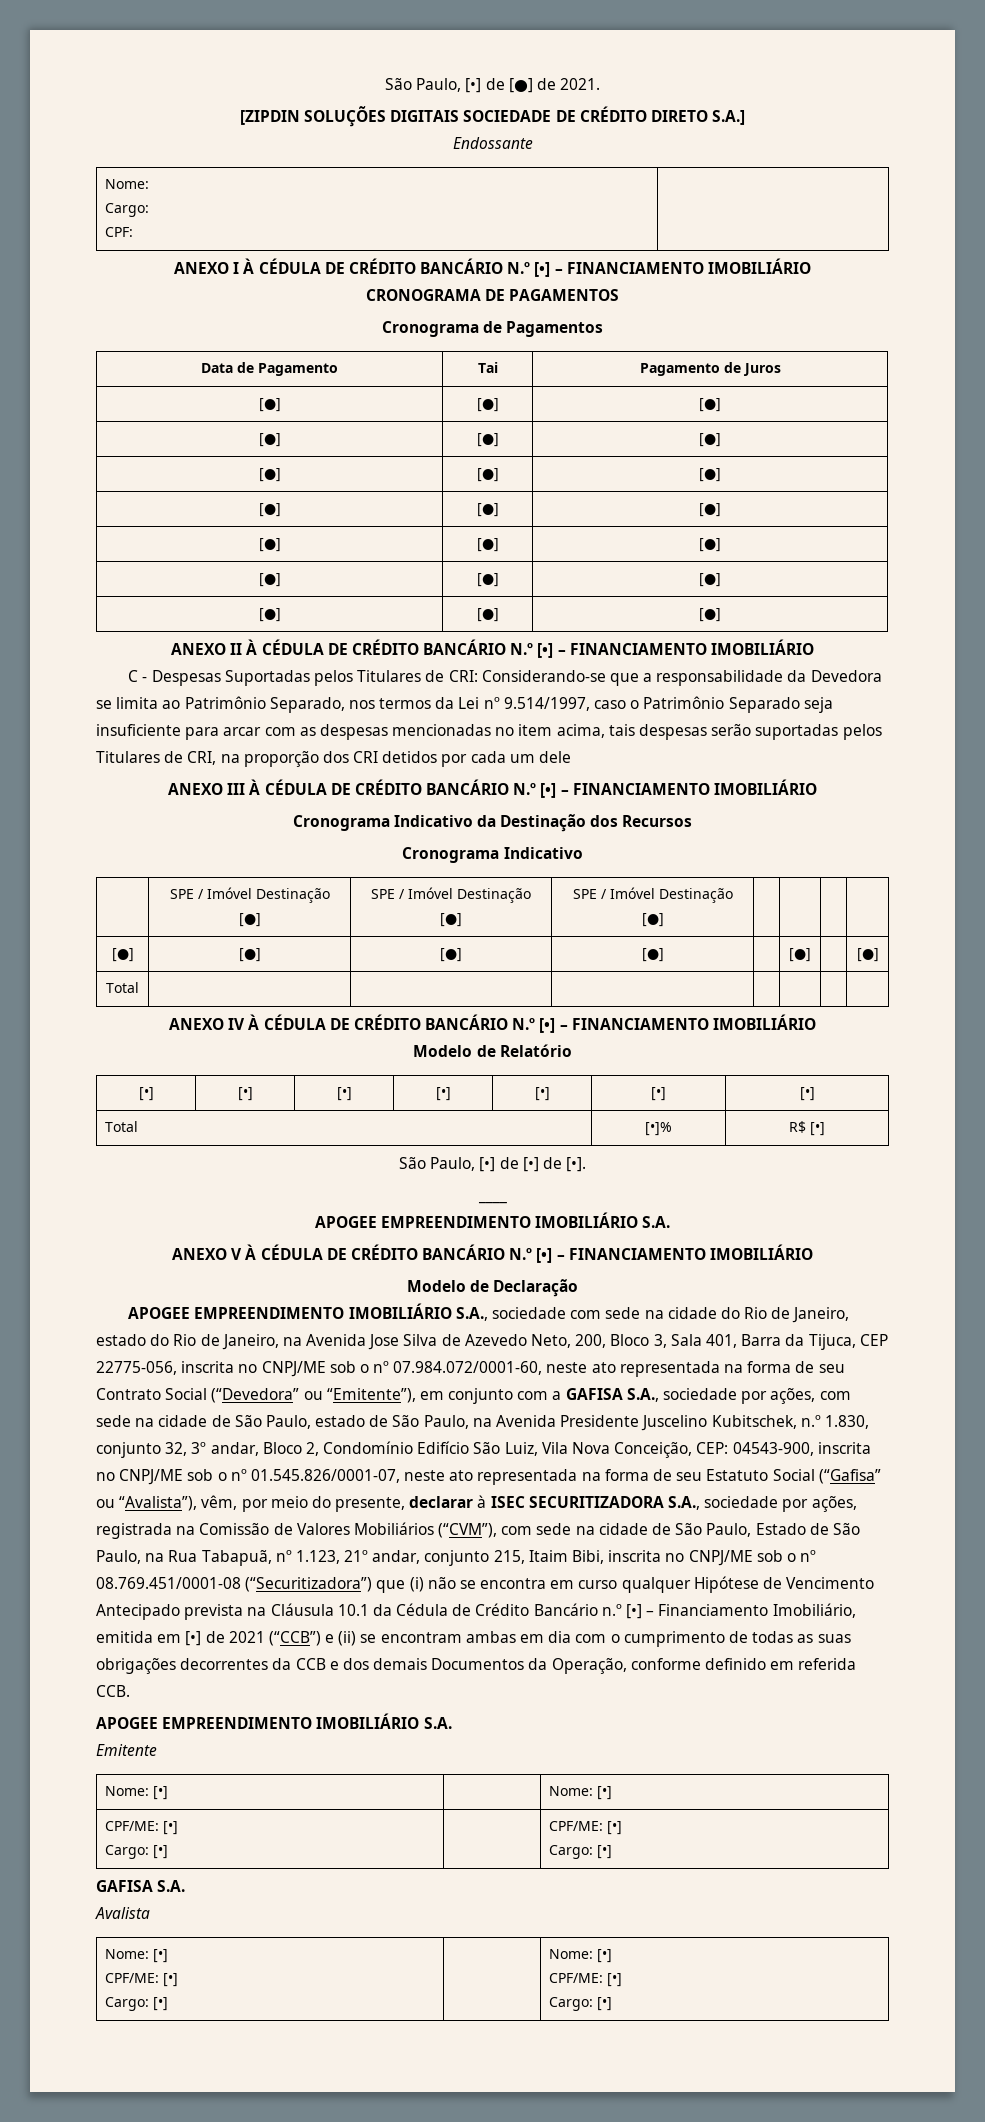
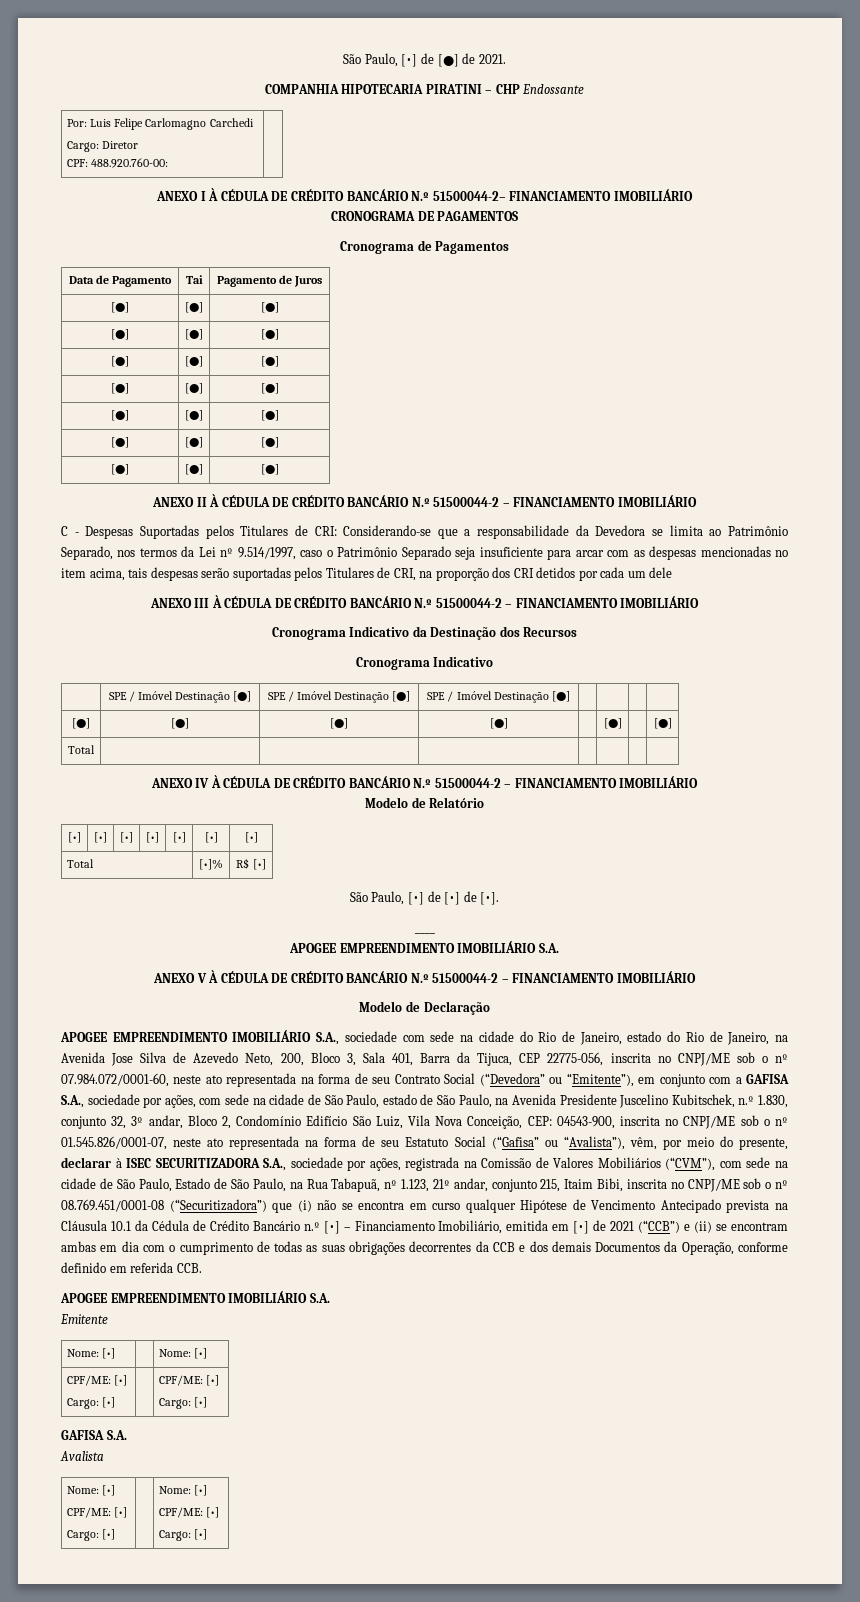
[239,106,746,127] [452,137,533,149] [105,179,150,189] [105,203,150,217] [ZIPDIN SOLUÇÕES DIGITAIS SOCIEDADE DE CRÉDITO DIRETO S.A.] // Endossante // Nome: // Cargo: -> [264,84,585,94] [67,118,254,130] [67,141,139,152] COMPANHIA HIPOTECARIA PIRATINI – CHP Endossante // Por: Luis Felipe Carlomagno Carchedi // Cargo: Diretor
(134, 232) none -> [91,158,169,168] 488.920.760-00:
[534,262,563,277] [•] – -> [432,191,506,201] 51500044-2–
[537,643,554,658] [•] -> [433,497,500,507] 51500044-2
[540,783,557,798] [•] -> [435,598,502,608] 51500044-2
[539,1018,556,1033] [•] -> [434,778,501,788] 51500044-2
[536,1248,553,1263] [•] -> [432,973,499,983] 51500044-2

